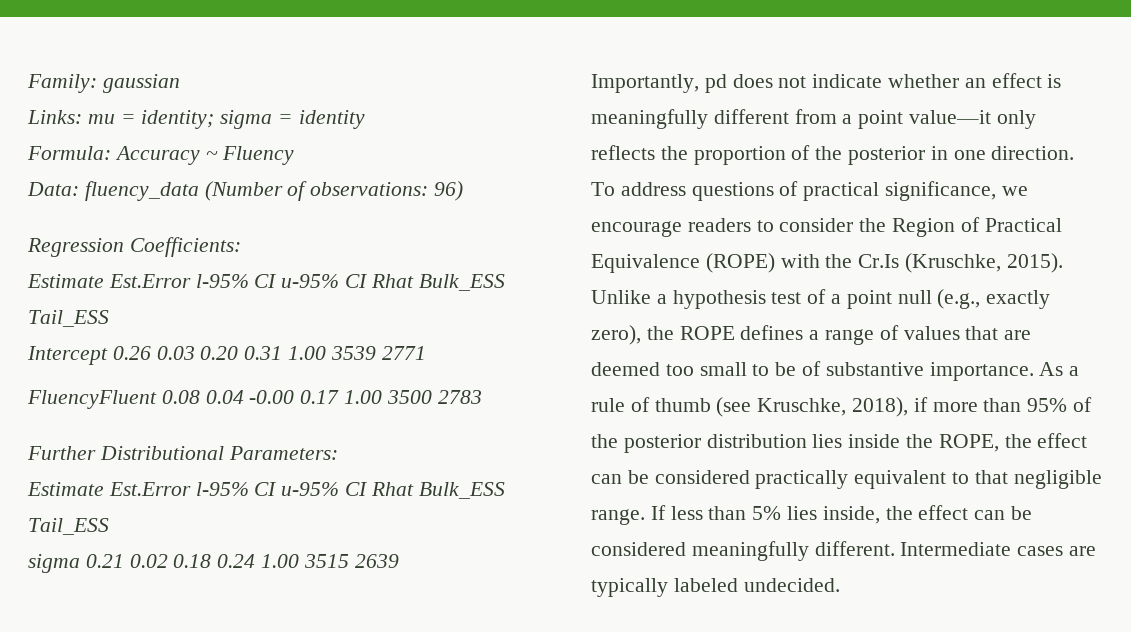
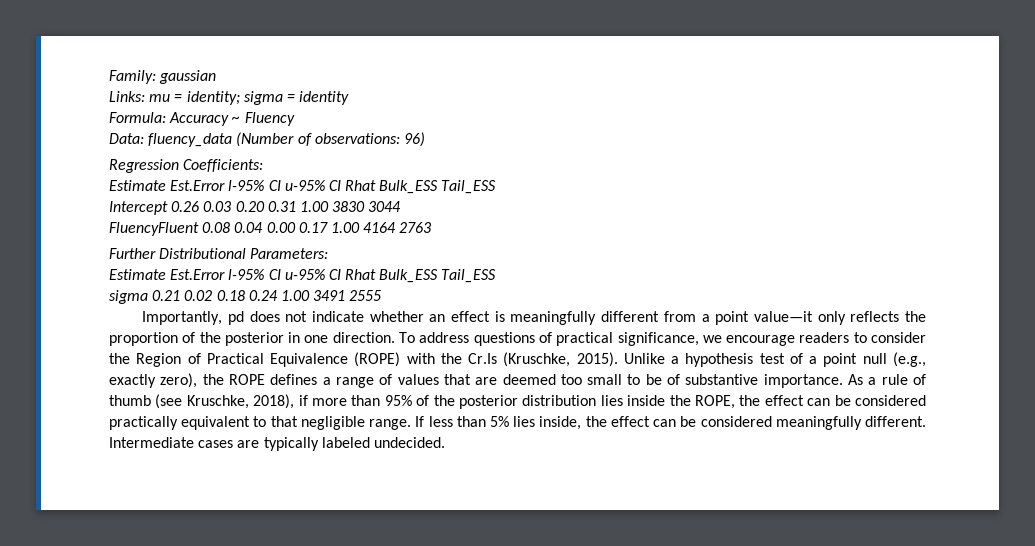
[330,346,426,360] 3539 2771 -> [332,201,402,212] 3830 3044
[249,390,295,404] -0.00 -> [266,222,296,233] 0.00
[386,390,482,404] 3500 2783 -> [363,222,432,233] 4164 2763
[303,554,399,568] 3515 2639 -> [313,290,382,301] 3491 2555

